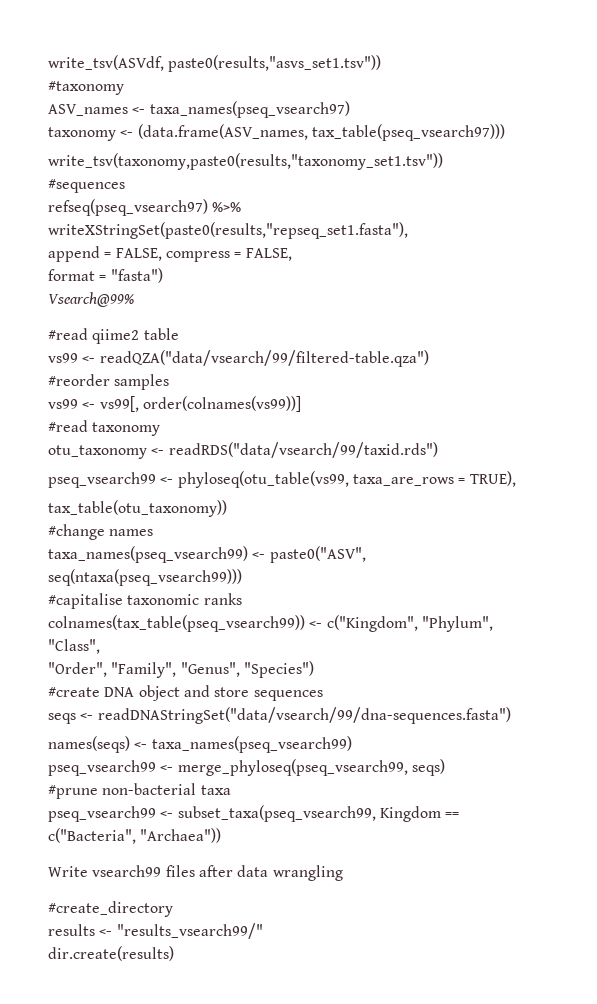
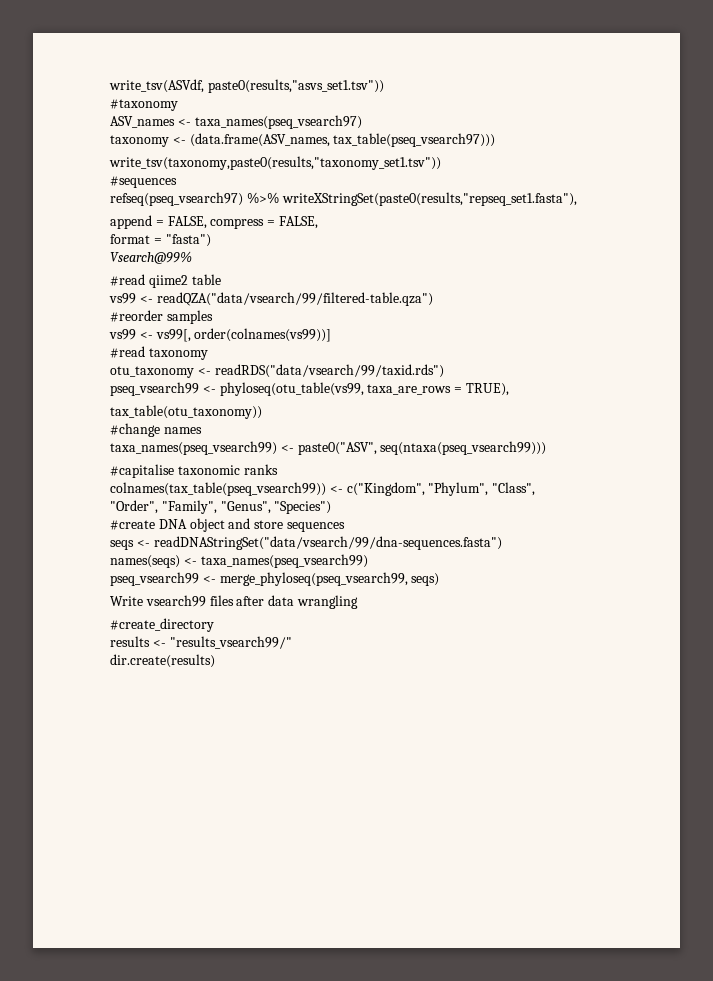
[48,783,231,799] [48,805,460,822] [48,828,222,844] // #prune non-bacterial taxa // pseq_vsearch99 <- subset_taxa(pseq_vsearch99, Kingdom == c("Bacteria", "Archaea")) -> (440, 579) none

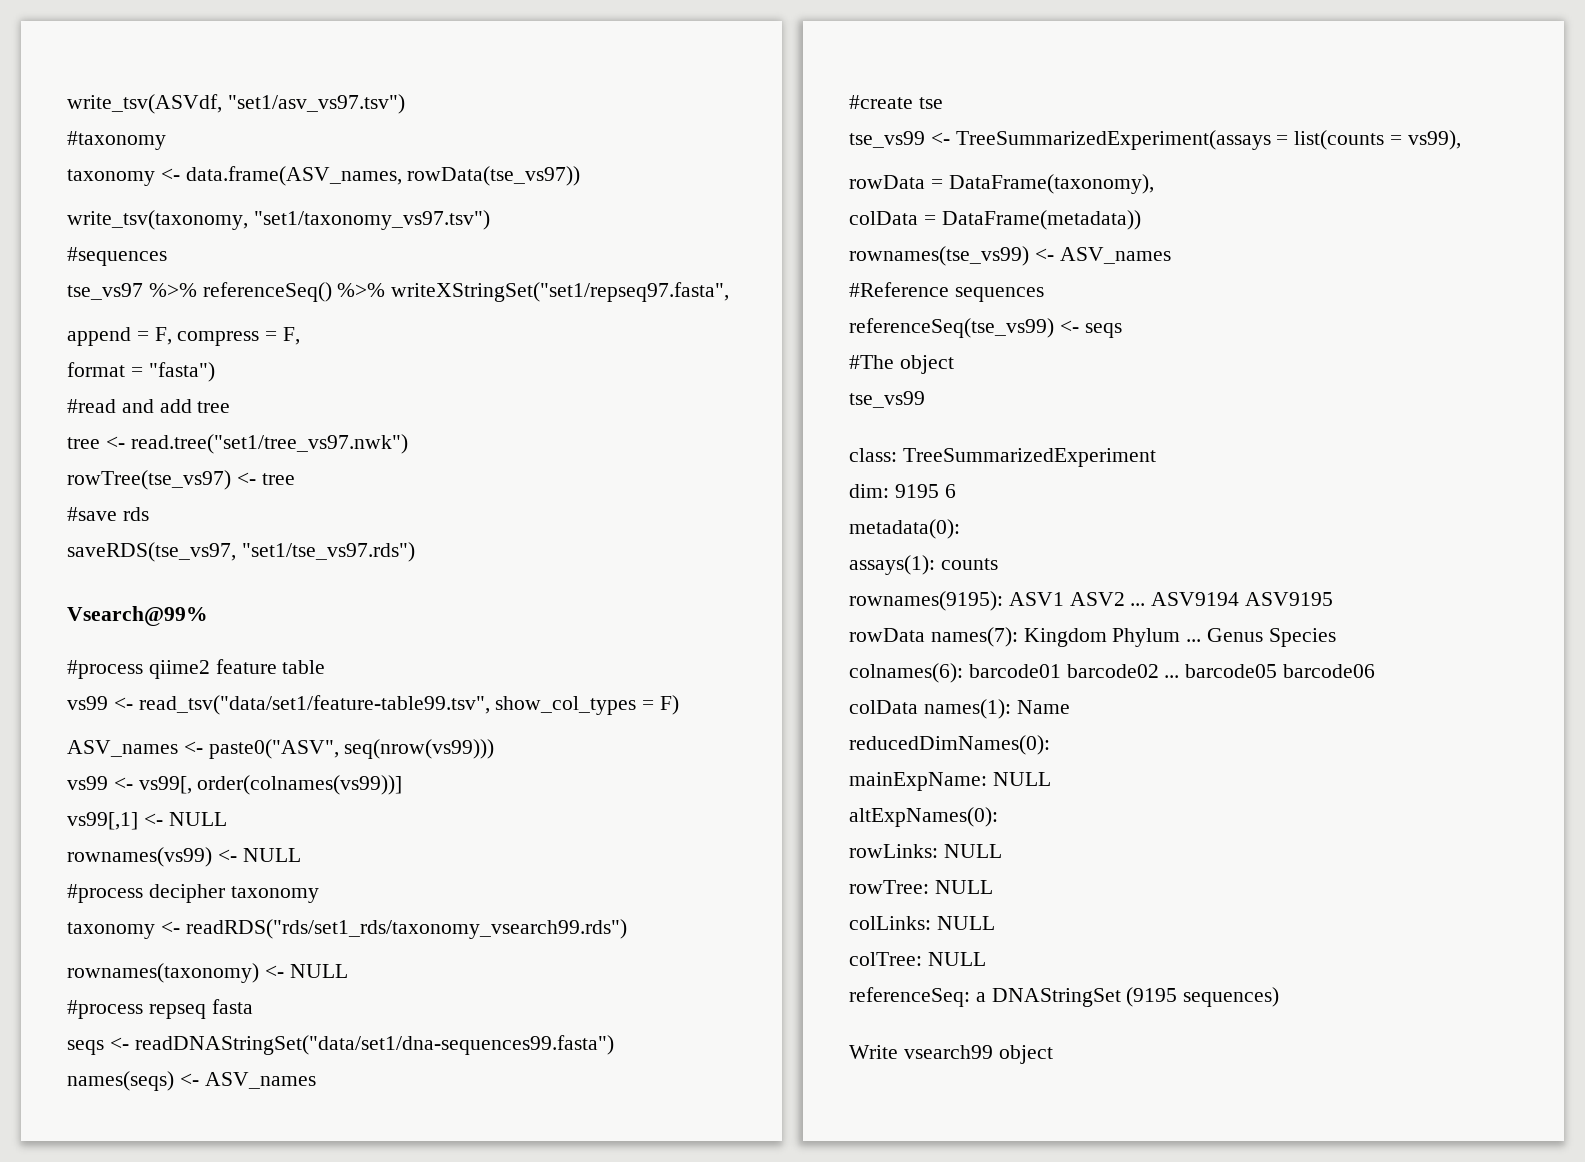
[207,79,384,93] paste0(results,"asvs_set1.tsv")) -> [227,94,405,114] "set1/asv_vs97.tsv")
[110,115,362,129] [110,133,496,147] [109,156,441,170] [110,176,177,188] [110,192,577,206] // ASV_names <- taxa_names(pseq_vsearch97) // taxonomy <- (data.frame(ASV_names, tax_table(pseq_vsearch97))) // write_tsv(taxonomy,paste0(results,"taxonomy_set1.tsv")) // #sequences // refseq(pseq_vsearch97) %>% writeXStringSet(paste0(results,"repseq_set1.fasta"), -> [67,166,581,186] [67,210,490,230] [67,247,167,266] [67,282,730,302] // taxonomy <- data.frame(ASV_names, rowData(tse_vs97)) // write_tsv(taxonomy, "set1/taxonomy_vs97.tsv") // #sequences // tse_vs97 %>% referenceSeq() %>% writeXStringSet("set1/repseq97.fasta",
[167,216,207,229] FALSE, -> [154,327,172,345] F,
[278,216,318,229] FALSE, -> [283,327,301,345] F,
[110,251,192,264] [110,274,221,288] [109,292,433,306] [110,310,213,324] [109,328,332,342] [110,346,208,360] [110,364,444,378] [110,382,509,396] [110,405,262,419] [110,423,202,437] [110,441,547,455] [110,464,278,478] [110,482,536,496] [110,500,332,514] [110,518,345,532] Vsearch@99% // #read qiime2 table // vs99 <- readQZA("data/vsearch/99/filtered-table.qza") // #reorder samples // vs99 <- vs99[, order(colnames(vs99))] // #read taxonomy // otu_taxonomy <- readRDS("data/vsearch/99/taxid.rds") // pseq_vsearch99 <- phyloseq(otu_table(vs99, taxa_are_rows = TRUE), // tax_table(otu_taxonomy)) // #change names // taxa_names(pseq_vsearch99) <- paste0("ASV", seq(ntaxa(pseq_vsearch99))) // #capitalise taxonomic ranks // colnames(tax_table(pseq_vsearch99)) <- c("Kingdom", "Phylum", "Class", // "Order", "Family", "Genus", "Species") // #create DNA object and store sequences -> [67,399,231,413] [67,434,408,454] [67,470,295,490] [67,507,149,521] [67,542,415,562] [67,606,208,626] [67,659,326,679] [67,695,680,715] [67,739,495,759] [67,775,403,795] [67,812,227,830] [67,847,301,867] [67,884,319,903] [67,919,627,939] [67,963,348,983] [67,999,253,1019] #read and add tree // tree <- read.tree("set1/tree_vs97.nwk") // rowTree(tse_vs97) <- tree // #save rds // saveRDS(tse_vs97, "set1/tse_vs97.rds") // Vsearch@99% // #process qiime2 feature table // vs99 <- read_tsv("data/set1/feature-table99.tsv", show_col_types = F) // ASV_names <- paste0("ASV", seq(nrow(vs99))) // vs99 <- vs99[, order(colnames(vs99))] // vs99[,1] <- NULL // rownames(vs99) <- NULL // #process decipher taxonomy // taxonomy <- readRDS("rds/set1_rds/taxonomy_vsearch99.rds") // rownames(taxonomy) <- NULL // #process repseq fasta
[153,536,502,550] readDNAStringSet("data/vsearch/99/dna-sequences.fasta") -> [134,1035,614,1055] readDNAStringSet("data/set1/dna-sequences99.fasta")
[200,554,368,568] [110,572,440,586] [110,595,358,609] [110,618,214,632] [110,636,292,649] [110,654,215,668] taxa_names(pseq_vsearch99) // pseq_vsearch99 <- merge_phyloseq(pseq_vsearch99, seqs) // Write vsearch99 files after data wrangling // #create_directory // results <- "results_vsearch99/" // dir.create(results) -> [204,1072,316,1089] [849,95,943,109] [849,130,1461,150] [849,174,1154,194] [849,210,1141,230] [849,246,1171,266] [849,282,1044,302] [849,318,1122,338] [849,355,954,374] [849,391,925,408] [849,448,1156,467] [849,484,956,498] [849,519,960,539] [849,555,998,575] [849,591,1334,611] [849,627,1336,647] [849,663,1376,683] [849,699,1070,719] [849,735,1050,755] [849,772,1051,791] [849,807,998,827] [849,844,1002,858] [849,880,993,894] [849,916,995,930] [849,952,986,966] [849,987,1280,1007] [849,1045,1053,1064] ASV_names // #create tse // tse_vs99 <- TreeSummarizedExperiment(assays = list(counts = vs99), // rowData = DataFrame(taxonomy), // colData = DataFrame(metadata)) // rownames(tse_vs99) <- ASV_names // #Reference sequences // referenceSeq(tse_vs99) <- seqs // #The object // tse_vs99 // class: TreeSummarizedExperiment // dim: 9195 6 // metadata(0): // assays(1): counts // rownames(9195): ASV1 ASV2 ... ASV9194 ASV9195 // rowData names(7): Kingdom Phylum ... Genus Species // colnames(6): barcode01 barcode02 ... barcode05 barcode06 // colData names(1): Name // reducedDimNames(0): // mainExpName: NULL // altExpNames(0): // rowLinks: NULL // rowTree: NULL // colLinks: NULL // colTree: NULL // referenceSeq: a DNAStringSet (9195 sequences) // Write vsearch99 object

